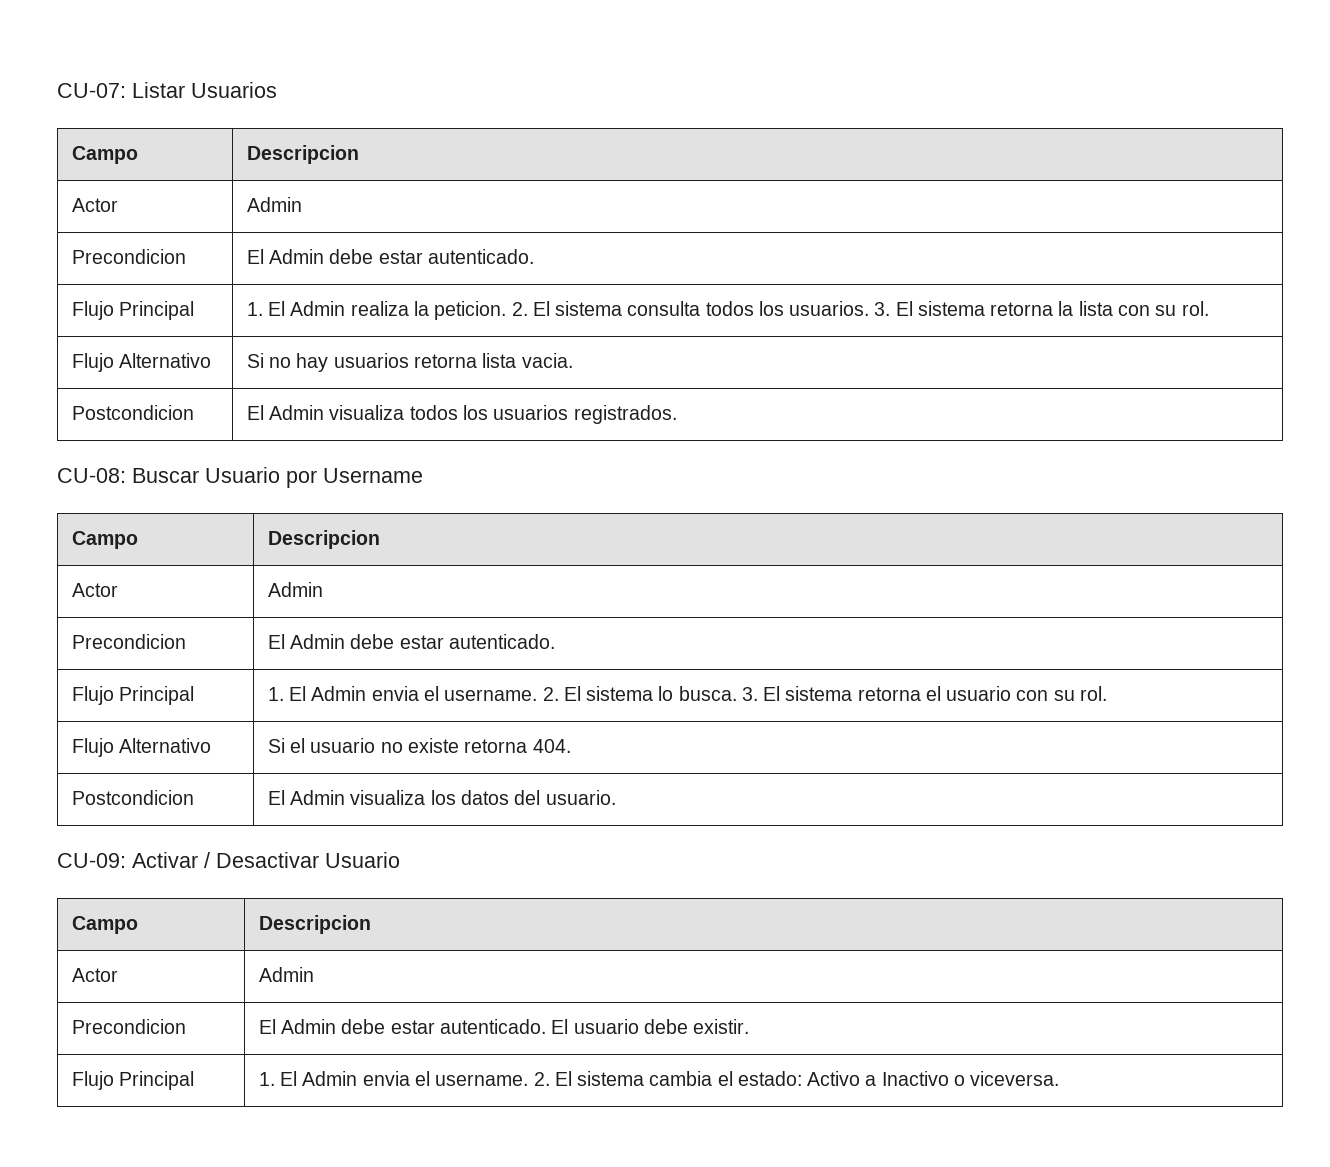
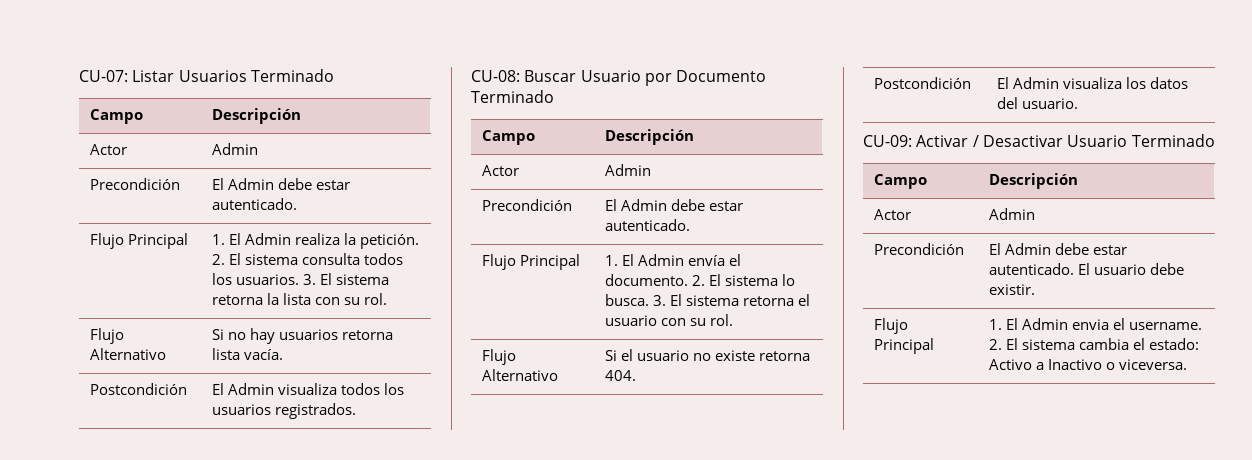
[71,146,138,164] [246,145,359,164] [71,198,118,212] [246,197,302,212] [71,249,186,264] // Campo | Descripcion // Actor | Admin // Precondicion -> [250,69,334,82] [90,109,144,124] [212,108,302,124] [90,144,128,155] [212,143,259,155] [90,178,181,190] Terminado // Campo | Descripción // Actor | Admin // Precondición
[434,301,507,320] peticion. -> [360,234,420,249] petición.
[521,353,573,368] [71,405,194,420] vacia. // Postcondicion -> [244,349,284,360] [90,383,188,395] vacía. // Postcondición
[323,468,423,483] [71,531,138,549] [267,530,380,549] [71,583,118,597] [267,582,323,597] [71,634,186,649] Username // Campo | Descripcion // Actor | Admin // Precondicion -> [676,70,767,82] [471,90,554,103] [482,130,536,145] [605,129,695,145] [482,165,520,176] [605,164,652,176] [482,199,573,211] Documento Terminado // Campo | Descripción // Actor | Admin // Precondición
[371,686,538,701] envia el username. -> [688,254,742,266] [605,274,689,286] envía el documento.
[71,790,194,805] Postcondicion -> [874,77,972,89] Postcondición
[71,916,138,934] [258,915,371,934] [71,968,118,982] [258,967,314,982] [71,1019,186,1034] // Campo | Descripcion // Actor | Admin // Precondicion -> [1131,134,1215,147] [874,174,928,189] [989,173,1079,189] [874,209,912,220] [989,208,1036,220] [874,243,965,255] Terminado // Campo | Descripción // Actor | Admin // Precondición

